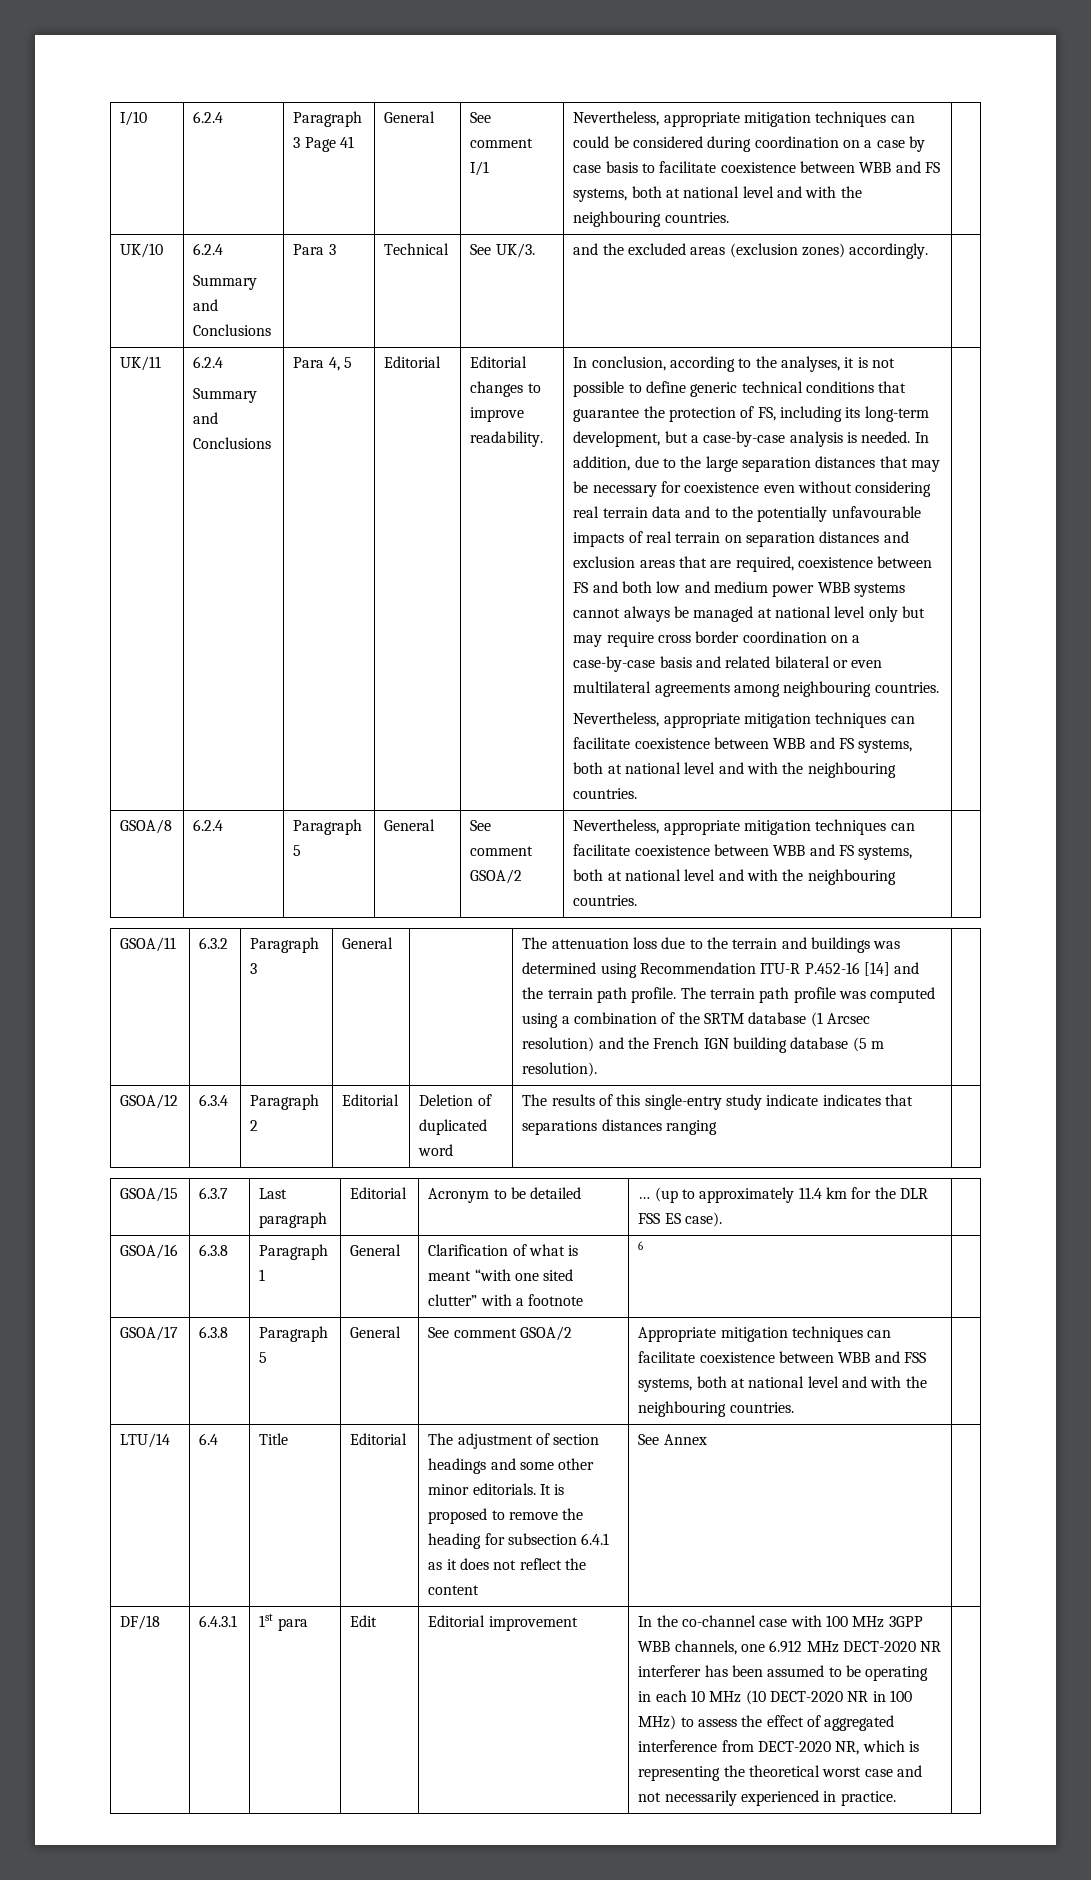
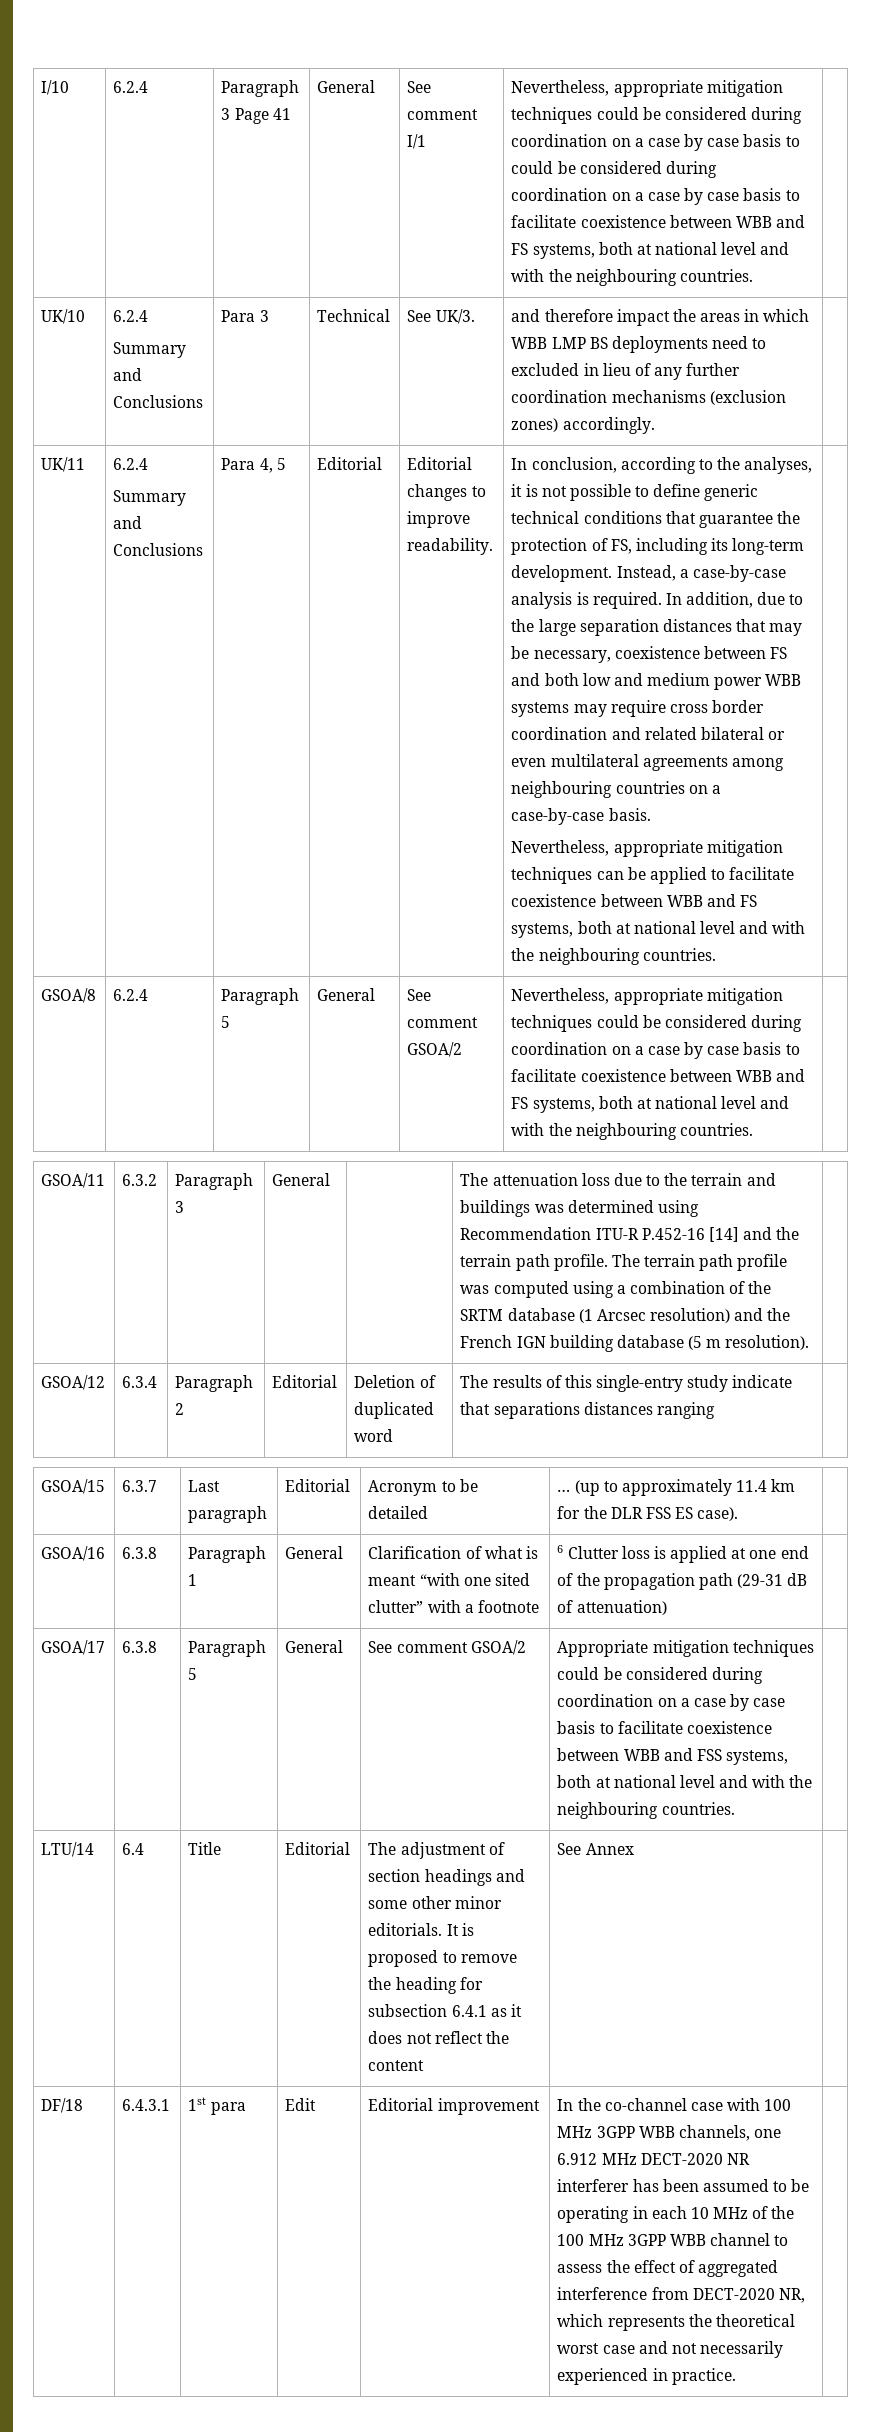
[890,115,915,123] can -> [596,107,803,124] [511,134,800,151] could be considered during coordination on a case by case basis to
[602,243,726,255] the excluded areas -> [544,309,810,326] [511,336,767,353] [511,363,741,380] [511,390,706,403] therefore impact the areas in which WBB LMP BS deployments need to excluded in lieu of any further coordination mechanisms
[573,431,688,447] development, but -> [511,565,676,582] development. Instead,
[861,431,911,443] needed. -> [592,592,662,609] required.
[592,481,932,497] [573,506,921,522] [573,531,909,547] [573,556,794,572] necessary for coexistence even without considering real terrain data and to the potentially unfavourable impacts of real terrain on separation distances and exclusion areas that are required, -> [533,650,611,663] necessary,
[573,606,925,622] cannot always be managed at national level only but -> (570, 709) none
[830,635,861,643] [573,656,692,672] on a case-by-case basis -> (608, 733) none
[874,682,939,693] [573,712,915,728] countries. // Nevertheless, appropriate mitigation techniques can -> [615,781,721,794] [511,808,651,825] [511,840,783,857] [511,867,726,884] countries on a case-by-case basis. // Nevertheless, appropriate mitigation techniques can be applied to
[890,823,915,831] can -> [596,1015,803,1032] [511,1042,800,1059] could be considered during coordination on a case by case basis to
[822,1094,881,1106] indicates -> (793, 1381) none
(644, 1245) none -> [567,1546,809,1563] [557,1573,808,1590] [557,1600,667,1615] Clutter loss is applied at one end of the propagation path (29-31 dB of attenuation)
[867,1330,892,1338] can -> [557,1667,763,1684] [557,1694,786,1711] [557,1721,614,1734] could be considered during coordination on a case by case basis to
[745,1690,912,1705] [638,1715,677,1730] (10 DECT-2020 NR in 100 MHz) -> [752,2206,795,2219] [557,2233,771,2246] of the 100 MHz 3GPP WBB channel
[908,1741,919,1752] [638,1766,721,1781] is representing -> [607,2316,685,2331] represents

